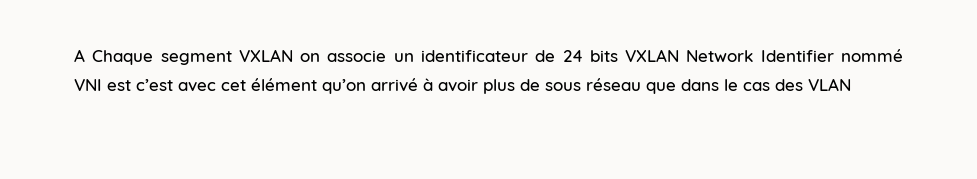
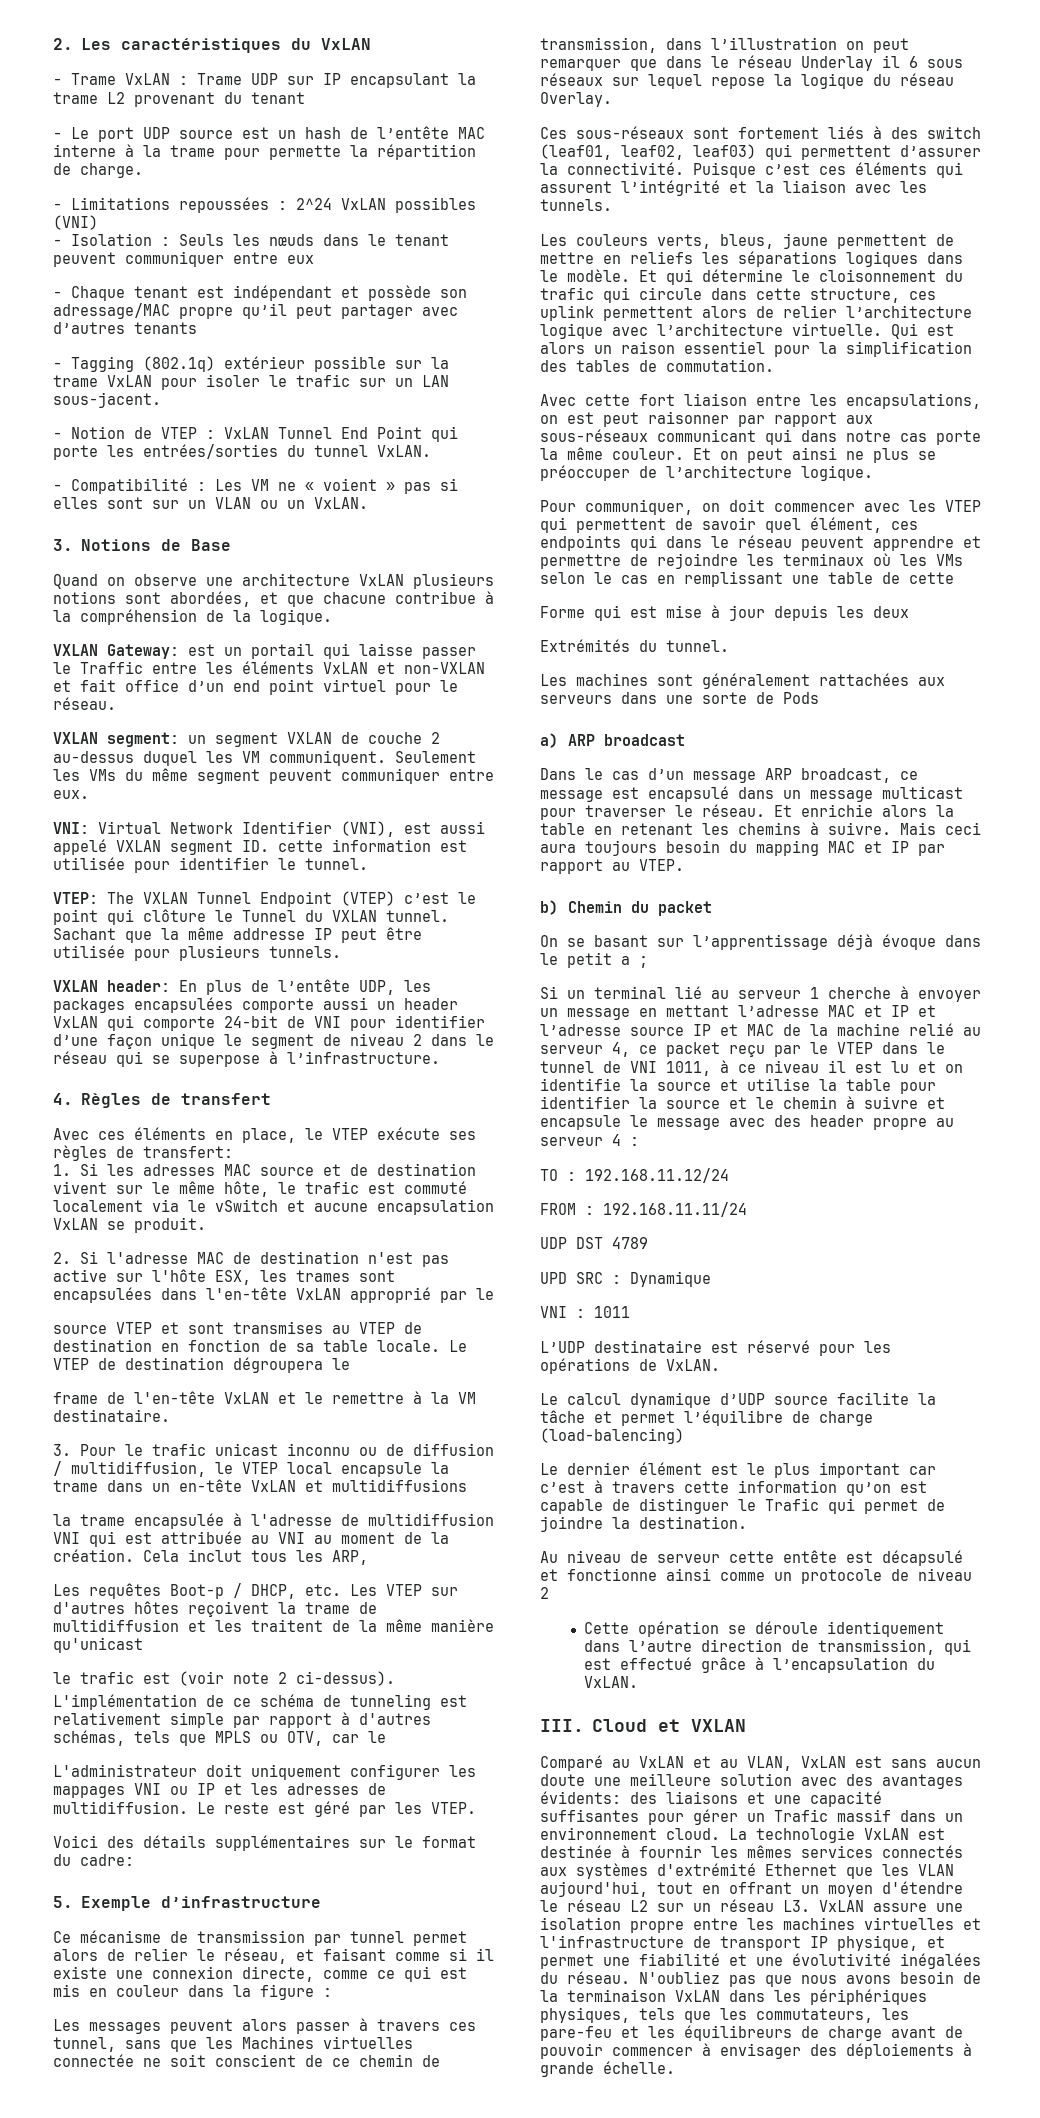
[74,49,904,65] [74,78,851,94] A Chaque segment VXLAN on associe un identificateur de 24 bits VXLAN Network Identifier nommé VNI est c’est avec cet élément qu’on arrivé à avoir plus de sous réseau que dans le cas des VLAN -> [53,38,371,53] [53,73,476,88] [53,92,305,107] [53,126,485,142] [53,144,476,160] [53,163,143,178] [53,197,476,213] [53,215,98,230] [53,233,449,246] [53,251,314,267] [53,285,467,301] [53,303,458,319] [53,322,197,334] [53,356,449,372] [53,374,449,390] [53,392,161,408] [53,426,458,442] [53,444,431,460] [53,478,458,494] [53,497,368,509] [53,539,231,551] [53,573,494,589] [53,591,494,607] [53,609,332,625] [53,643,476,659] [53,661,485,674] [53,679,458,695] [53,697,116,710] [53,732,440,747] [53,750,476,766] [53,768,494,784] [53,790,89,799] [53,821,485,837] [53,839,467,855] [53,857,368,873] [53,891,476,907] [53,909,449,925] [53,927,422,943] [53,945,341,961] [53,979,431,995] [53,997,458,1013] [53,1015,485,1031] [53,1033,494,1049] [53,1051,440,1067] [53,1093,271,1108] [53,1127,476,1143] [53,1145,233,1161] [53,1163,476,1176] [53,1181,467,1197] [53,1199,494,1215] [53,1217,206,1233] [53,1251,449,1267] [53,1269,395,1285] [53,1287,494,1303] [53,1321,422,1334] [53,1339,467,1352] [53,1357,350,1373] [53,1391,476,1404] [53,1409,170,1422] [53,1443,494,1456] [53,1461,449,1477] [53,1479,467,1492] [53,1513,494,1529] [53,1531,449,1547] [53,1549,368,1565] [53,1583,458,1599] [53,1601,377,1617] [53,1619,494,1632] [53,1637,143,1653] [53,1671,395,1686] [53,1694,467,1710] [53,1712,431,1728] [53,1730,386,1746] [53,1764,476,1780] [53,1783,386,1798] [53,1801,476,1817] [53,1835,476,1851] [53,1854,134,1866] [53,1896,321,1911] [53,1930,467,1946] [53,1948,494,1964] [53,1966,467,1982] [53,1984,332,2000] [53,2018,476,2034] [53,2036,413,2052] [53,2054,440,2067] [540,37,909,53] [540,55,963,71] [540,73,954,89] [540,92,612,107] [540,126,981,139] [540,144,981,160] [540,162,963,178] [540,180,927,196] [540,199,612,211] [540,233,954,249] [540,251,963,267] [540,269,963,285] [540,287,936,303] [540,305,972,321] [540,323,954,339] [540,341,972,357] [540,359,774,372] [540,393,981,409] [540,411,873,427] [540,429,981,445] [540,447,936,463] [540,465,873,481] [540,499,981,515] [540,517,918,533] [540,535,981,551] [540,553,963,569] [540,571,954,587] [540,605,909,621] [540,639,729,652] [540,673,945,689] [540,692,819,704] [540,733,685,748] [540,768,918,783] [540,786,963,802] [540,804,954,820] [540,822,981,835] [540,840,945,856] [540,859,684,874] [540,900,712,916] [540,934,981,950] [540,952,648,968] [540,986,981,1002] [540,1005,936,1020] [540,1023,981,1036] [540,1042,945,1057] [540,1060,963,1076] [540,1078,936,1094] [540,1096,945,1109] [540,1115,954,1130] [540,1134,639,1146] [540,1168,729,1183] [540,1202,747,1217] [540,1237,648,1249] [540,1271,711,1287] [540,1306,630,1318] [540,1340,891,1356] [540,1358,720,1374] [540,1392,936,1408] [540,1410,873,1426] [540,1428,684,1444] [540,1462,936,1478] [540,1480,927,1496] [540,1498,945,1514] [540,1516,747,1532] [540,1550,963,1566] [540,1568,972,1584] [540,1587,549,1599] [584,1621,945,1637] [584,1639,972,1655] [584,1657,936,1673] [584,1676,639,1688] [540,1719,746,1732] [540,1755,981,1771] [540,1773,963,1789] [540,1791,882,1807] [540,1809,963,1825] [540,1827,945,1843] [540,1845,963,1858] [540,1863,954,1879] [540,1881,963,1897] [540,1899,963,1912] [540,1917,981,1933] [540,1935,945,1951] [540,1953,981,1969] [540,1971,981,1987] [540,1989,927,2005] [540,2007,909,2023] [540,2025,963,2041] [540,2043,972,2059] [540,2061,675,2077] 2. Les caractéristiques du VxLAN // - Trame VxLAN : Trame UDP sur IP encapsulant la trame L2 provenant du tenant // - Le port UDP source est un hash de l’entête MAC interne à la trame pour permette la répartition de charge. // - Limitations repoussées : 2^24 VxLAN possibles (VNI) // - Isolation : Seuls les nœuds dans le tenant peuvent communiquer entre eux // - Chaque tenant est indépendant et possède son adressage/MAC propre qu’il peut partager avec d’autres tenants // - Tagging (802.1q) extérieur possible sur la trame VxLAN pour isoler le trafic sur un LAN sous-jacent. // - Notion de VTEP : VxLAN Tunnel End Point qui porte les entrées/sorties du tunnel VxLAN. // - Compatibilité : Les VM ne « voient » pas si elles sont sur un VLAN ou un VxLAN. // 3. Notions de Base // Quand on observe une architecture VxLAN plusieurs notions sont abordées, et que chacune contribue à la compréhension de la logique. // VXLAN Gateway: est un portail qui laisse passer le Traffic entre les éléments VxLAN et non-VXLAN et fait office d’un end point virtuel pour le réseau. // VXLAN segment: un segment VXLAN de couche 2 au-dessus duquel les VM communiquent. Seulement les VMs du même segment peuvent communiquer entre eux. // VNI: Virtual Network Identifier (VNI), est aussi appelé VXLAN segment ID. cette information est utilisée pour identifier le tunnel. // VTEP: The VXLAN Tunnel Endpoint (VTEP) c’est le point qui clôture le Tunnel du VXLAN tunnel. Sachant que la même addresse IP peut être utilisée pour plusieurs tunnels. // VXLAN header: En plus de l’entête UDP, les packages encapsulées comporte aussi un header VxLAN qui comporte 24-bit de VNI pour identifier d’une façon unique le segment de niveau 2 dans le réseau qui se superpose à l’infrastructure. // 4. Règles de transfert // Avec ces éléments en place, le VTEP exécute ses règles de transfert: // 1. Si les adresses MAC source et de destination vivent sur le même hôte, le trafic est commuté localement via le vSwitch et aucune encapsulation VxLAN se produit. // 2. Si l'adresse MAC de destination n'est pas active sur l'hôte ESX, les trames sont encapsulées dans l'en-tête VxLAN approprié par le // source VTEP et sont transmises au VTEP de destination en fonction de sa table locale. Le VTEP de destination dégroupera le // frame de l'en-tête VxLAN et le remettre à la VM destinataire. // 3. Pour le trafic unicast inconnu ou de diffusion / multidiffusion, le VTEP local encapsule la trame dans un en-tête VxLAN et multidiffusions // la trame encapsulée à l'adresse de multidiffusion VNI qui est attribuée au VNI au moment de la création. Cela inclut tous les ARP, // Les requêtes Boot-p / DHCP, etc. Les VTEP sur d'autres hôtes reçoivent la trame de multidiffusion et les traitent de la même manière qu'unicast // le trafic est (voir note 2 ci-dessus). // L'implémentation de ce schéma de tunneling est relativement simple par rapport à d'autres schémas, tels que MPLS ou OTV, car le // L'administrateur doit uniquement configurer les mappages VNI ou IP et les adresses de multidiffusion. Le reste est géré par les VTEP. // Voici des détails supplémentaires sur le format du cadre: // 5. Exemple d’infrastructure // Ce mécanisme de transmission par tunnel permet alors de relier le réseau, et faisant comme si il existe une connexion directe, comme ce qui est mis en couleur dans la figure : // Les messages peuvent alors passer à travers ces tunnel, sans que les Machines virtuelles connectée ne soit conscient de ce chemin de transmission, dans l’illustration on peut remarquer que dans le réseau Underlay il 6 sous réseaux sur lequel repose la logique du réseau Overlay. // Ces sous-réseaux sont fortement liés à des switch (leaf01, leaf02, leaf03) qui permettent d’assurer la connectivité. Puisque c’est ces éléments qui assurent l’intégrité et la liaison avec les tunnels. // Les couleurs verts, bleus, jaune permettent de mettre en reliefs les séparations logiques dans le modèle. Et qui détermine le cloisonnement du trafic qui circule dans cette structure, ces uplink permettent alors de relier l’architecture logique avec l’architecture virtuelle. Qui est alors un raison essentiel pour la simplification des tables de commutation. // Avec cette fort liaison entre les encapsulations, on est peut raisonner par rapport aux sous-réseaux communicant qui dans notre cas porte la même couleur. Et on peut ainsi ne plus se préoccuper de l’architecture logique. // Pour communiquer, on doit commencer avec les VTEP qui permettent de savoir quel élément, ces endpoints qui dans le réseau peuvent apprendre et permettre de rejoindre les terminaux où les VMs selon le cas en remplissant une table de cette // Forme qui est mise à jour depuis les deux // Extrémités du tunnel. // Les machines sont généralement rattachées aux serveurs dans une sorte de Pods // a) ARP broadcast // Dans le cas d’un message ARP broadcast, ce message est encapsulé dans un message multicast pour traverser le réseau. Et enrichie alors la table en retenant les chemins à suivre. Mais ceci aura toujours besoin du mapping MAC et IP par rapport au VTEP. // b) Chemin du packet // On se basant sur l’apprentissage déjà évoque dans le petit a ; // Si un terminal lié au serveur 1 cherche à envoyer un message en mettant l’adresse MAC et IP et l’adresse source IP et MAC de la machine relié au serveur 4, ce packet reçu par le VTEP dans le tunnel de VNI 1011, à ce niveau il est lu et on identifie la source et utilise la table pour identifier la source et le chemin à suivre et encapsule le message avec des header propre au serveur 4 : // TO : 192.168.11.12/24 // FROM : 192.168.11.11/24 // UDP DST 4789 // UPD SRC : Dynamique // VNI : 1011 // L’UDP destinataire est réservé pour les opérations de VxLAN. // Le calcul dynamique d’UDP source facilite la tâche et permet l’équilibre de charge (load-balencing) // Le dernier élément est le plus important car c’est à travers cette information qu’on est capable de distinguer le Trafic qui permet de joindre la destination. // Au niveau de serveur cette entête est décapsulé et fonctionne ainsi comme un protocole de niveau 2 // Cette opération se déroule identiquement dans l’autre direction de transmission, qui est effectué grâce à l’encapsulation du VxLAN. // III. Cloud et VXLAN // Comparé au VxLAN et au VLAN, VxLAN est sans aucun doute une meilleure solution avec des avantages évidents: des liaisons et une capacité suffisantes pour gérer un Trafic massif dans un environnement cloud. La technologie VxLAN est destinée à fournir les mêmes services connectés aux systèmes d'extrémité Ethernet que les VLAN aujourd'hui, tout en offrant un moyen d'étendre le réseau L2 sur un réseau L3. VxLAN assure une isolation propre entre les machines virtuelles et l'infrastructure de transport IP physique, et permet une fiabilité et une évolutivité inégalées du réseau. N'oubliez pas que nous avons besoin de la terminaison VxLAN dans les périphériques physiques, tels que les commutateurs, les pare-feu et les équilibreurs de charge avant de pouvoir commencer à envisager des déploiements à grande échelle.

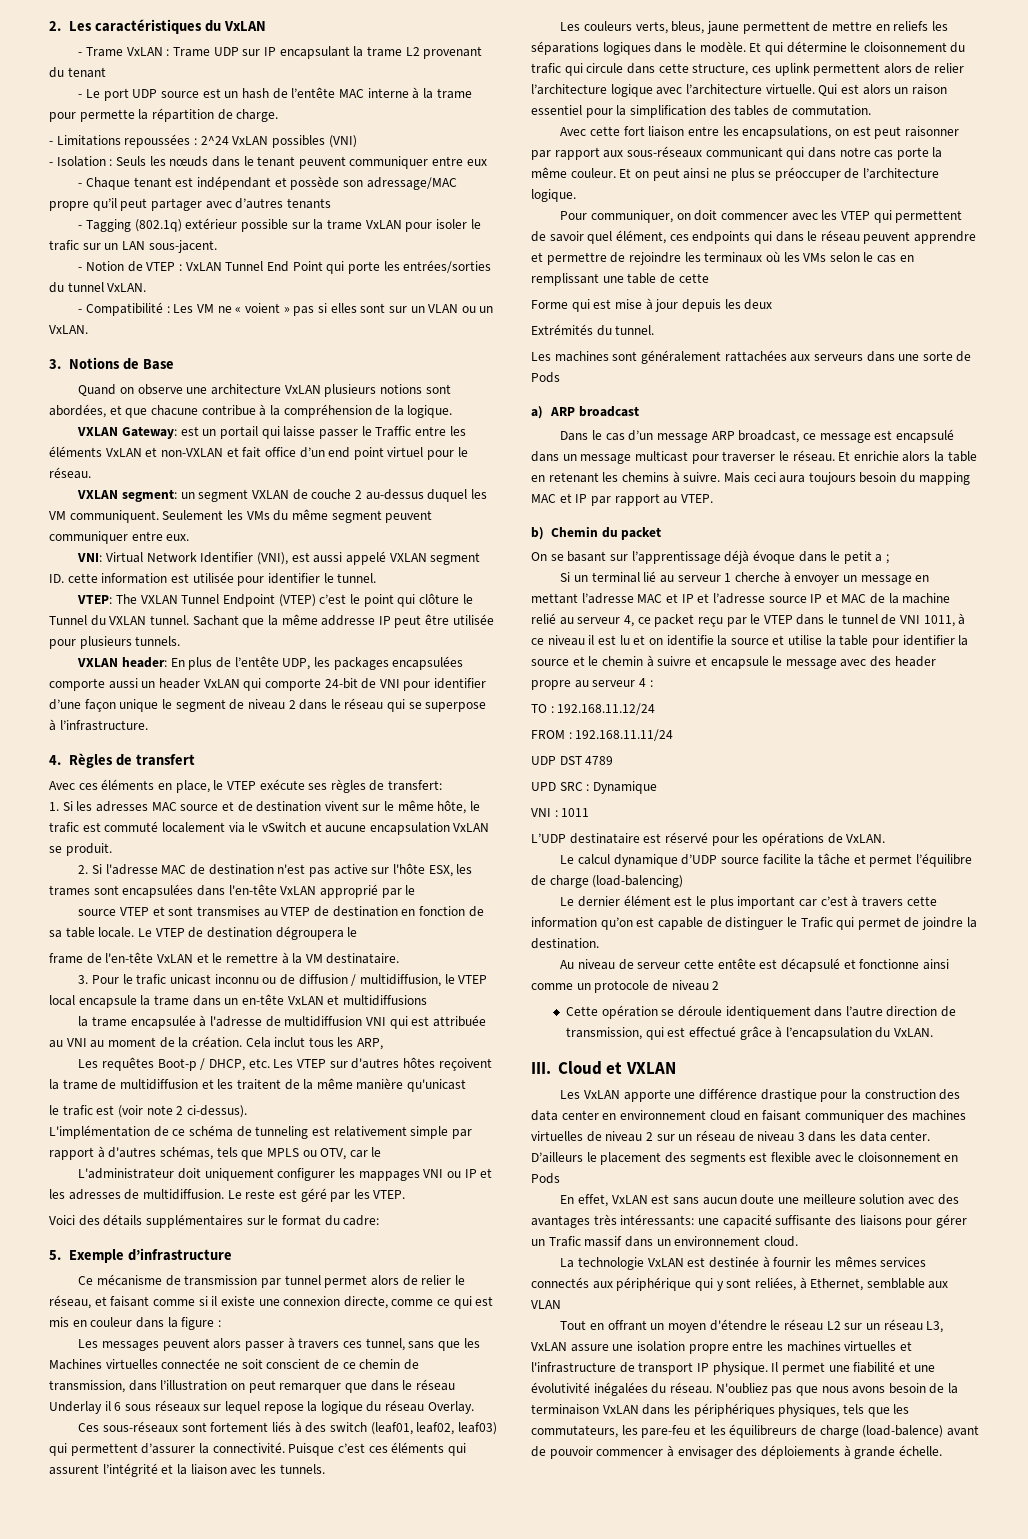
[540,1755,792,1771] Comparé au VxLAN et au VLAN, -> [560,1088,961,1102] [531,1110,966,1123] [531,1130,931,1142] [531,1152,959,1165] [531,1173,560,1184] [560,1194,609,1207] Les VxLAN apporte une différence drastique pour la construction des data center en environnement cloud en faisant communiquer des machines virtuelles de niveau 2 sur un réseau de niveau 3 dans les data center. D’ailleurs le placement des segments est flexible avec le cloisonnement en Pods // En effet,
[540,1791,882,1807] [540,1809,639,1822] évidents: des liaisons et une capacité suffisantes -> [593,1214,902,1228] très intéressants: une capacité suffisante des liaisons
(720, 1834) none -> (798, 1241) //
[576,1863,954,1879] [540,1881,693,1897] systèmes d'extrémité Ethernet que les VLAN aujourd'hui, tout -> [616,1277,949,1291] [531,1300,561,1309] [560,1320,587,1330] périphérique qui y sont reliées, à Ethernet, semblable aux VLAN // Tout
[783,1900,810,1912] L3. -> [926,1321,944,1333] L3,
[837,1935,945,1951] physique, et -> [712,1362,779,1375] physique. Il
(882, 2033) none -> [862,1425,944,1438] (load-balence)

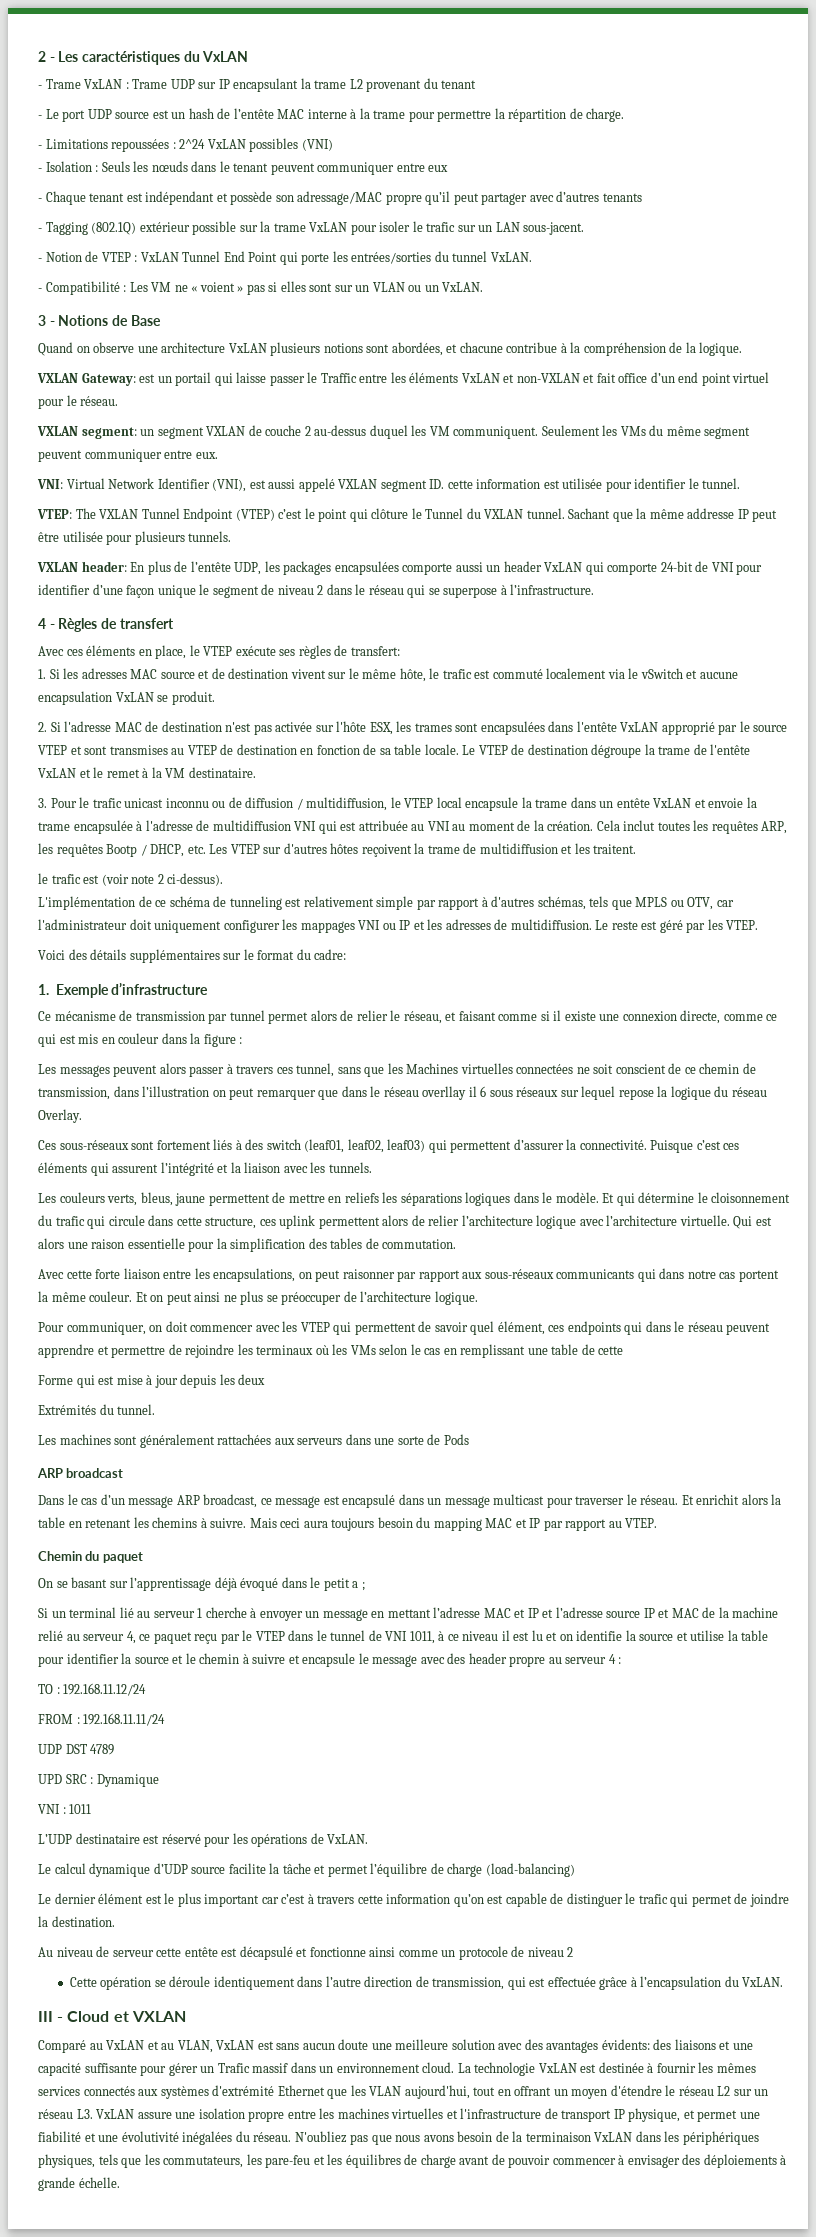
[49,21,61,31] 2. -> [38,51,55,62] 2 -
[79,109,135,122] permette -> [437,110,492,122] permettre
[134,219,182,232] (802.1q) -> [91,222,137,235] (802.1Q)
[49,359,61,369] 3. -> [38,315,55,326] 3 -
[125,408,148,418] que -> (458, 348) none
[49,755,61,765] 4. -> [38,618,55,629] 4 -
[333,864,368,875] active -> [275,722,313,732] activée
[228,884,277,895] l'en-tête -> [576,721,617,732] l'entête
(416, 890) // -> (750, 726) none
[275,926,358,940] [49,952,154,964] dégroupera le // frame de l'en-tête -> [591,744,751,758] dégroupe la trame de l'entête
[225,953,278,963] remettre -> [106,769,140,778] remet
[241,994,427,1006] en-tête VxLAN et multidiffusions // -> [616,798,744,808] entête VxLAN et envoie
[308,1037,384,1050] [78,1057,197,1071] tous les ARP, // Les requêtes Boot-p -> [657,820,788,834] [38,843,138,857] toutes les requêtes ARP, les requêtes Bootp
[236,1078,467,1092] traitent de la même manière qu'unicast -> [593,844,637,854] traitent.
[371,1147,382,1157] [78,1168,175,1179] le // L'administrateur -> [38,919,127,930] l'administrateur
[49,1250,61,1260] 5. -> [38,984,49,995] 1.
[161,1358,221,1369] connectée -> [516,1064,574,1074] connectées
[49,1401,102,1414] Underlay -> [422,1086,467,1100] overllay
[894,84,947,95] [531,105,582,115] un raison essentiel -> [67,1238,185,1249] une raison essentielle
[623,126,645,136] fort -> [95,1269,121,1279] forte
[852,126,871,136] est -> (312, 1275) none
[705,147,783,158] communicant -> [556,1269,635,1279] communicants
[896,147,929,160] porte -> [738,1270,779,1282] portent
[531,406,543,419] a) -> (469, 1439) none
[853,451,899,461] enrichie -> [696,1494,740,1505] enrichit
[531,527,544,540] b) -> (658, 1523) none
[621,527,662,540] packet -> [102,1552,143,1563] paquet
[752,550,795,564] évoque -> [240,1578,279,1591] évoqué
[654,614,695,627] packet -> [153,1632,192,1644] paquet
[592,875,684,888] (load-balencing) -> [485,1863,575,1877] (load-balancing)
[800,917,833,928] Trafic -> [638,1894,668,1904] trafic
[688,1026,736,1037] effectué -> [547,1977,596,1987] effectuée
[531,1062,551,1074] III. -> [38,2011,64,2022] III -
[560,1088,961,1102] [531,1110,966,1123] [531,1130,931,1142] [531,1152,959,1165] [531,1173,560,1184] [560,1194,609,1207] Les VxLAN apporte une différence drastique pour la construction des data center en environnement cloud en faisant communiquer des machines virtuelles de niveau 2 sur un réseau de niveau 3 dans les data center. D’ailleurs le placement des segments est flexible avec le cloisonnement en Pods // En effet, -> [38,2040,213,2053] Comparé au VxLAN et au VLAN,
[593,1214,695,1226] très intéressants: -> [601,2039,731,2050] évidents: des liaisons et
[834,1215,902,1226] des liaisons -> (137, 2068) none
(798, 1241) // -> (455, 2067) none
[616,1277,949,1291] [531,1300,561,1309] [560,1320,587,1330] périphérique qui y sont reliées, à Ethernet, semblable aux VLAN // Tout -> [160,2085,496,2099] systèmes d'extrémité Ethernet que les VLAN aujourd'hui, tout
[926,1321,944,1333] L3, -> [76,2109,93,2119] L3.
[712,1362,779,1375] physique. Il -> [628,2108,695,2122] physique, et
[729,1424,944,1438] équilibreurs de charge (load-balence) -> [345,2154,456,2168] équilibres de charge

